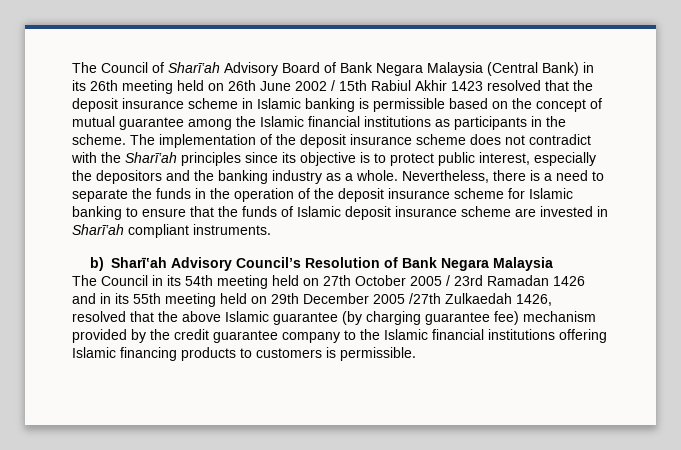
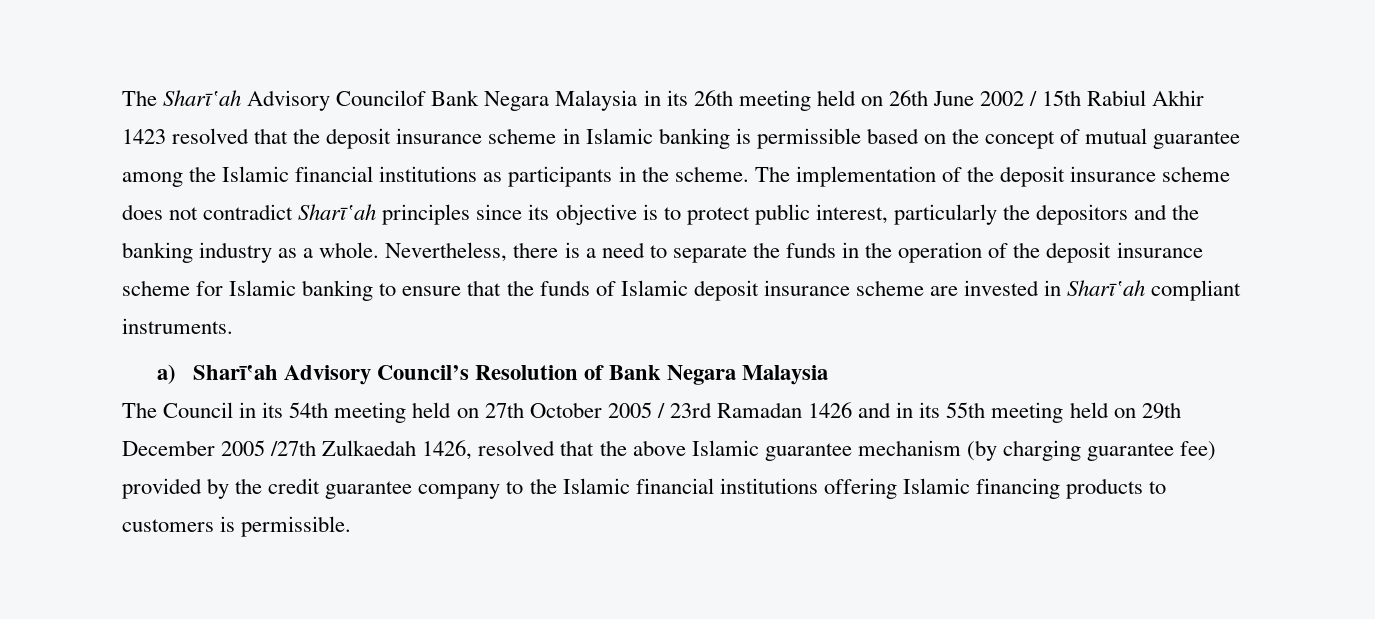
[72,62,579,76] The Council of Sharī‛ah Advisory Board of Bank Negara Malaysia (Central Bank) -> [122,90,638,111] The Sharī‛ah Advisory Councilof Bank Negara Malaysia
[71,152,121,163] with the -> (294, 212) none
[534,152,596,166] especially -> [893,204,997,225] particularly
[89,257,104,271] b) -> [157,364,177,384] a)
(338, 318) none -> [857,440,961,456] mechanism
[523,311,596,322] mechanism -> (1217, 451) none

